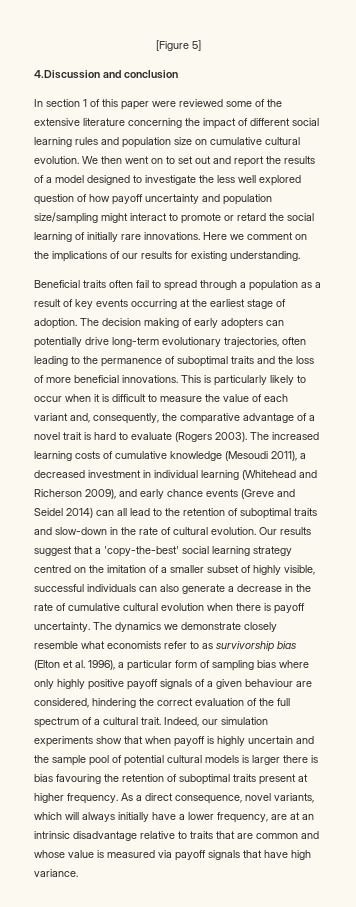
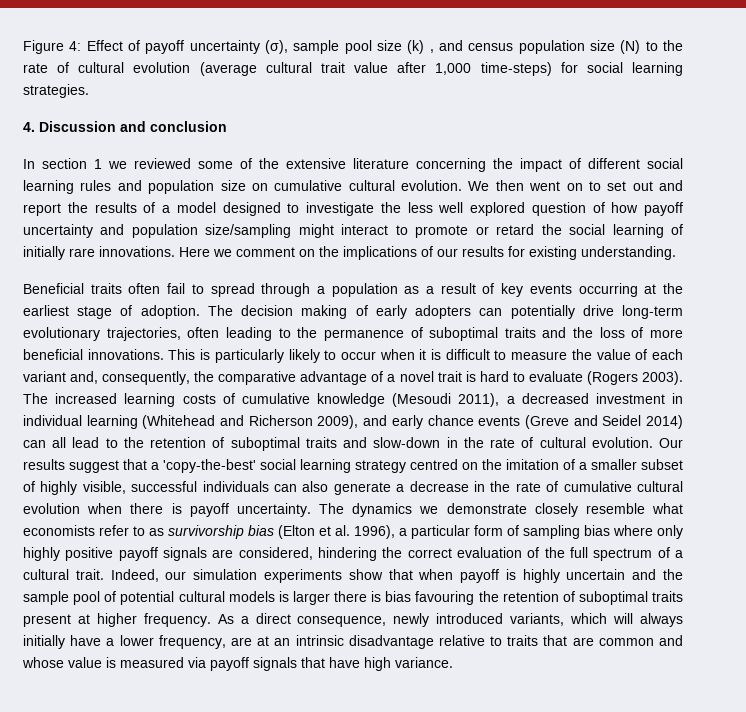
[155,40,201,51] [34,70,100,79] [Figure 5] // 4.Discussion -> [23,40,683,54] [23,62,683,76] [23,84,89,98] [23,121,116,132] Figure 4: Effect of payoff uncertainty (σ), sample pool size (k) , and census population size (N) to the rate of cultural evolution (average cultural trait value after 1,000 time-steps) for social learning strategies. // 4. Discussion
[90,99,176,110] of this paper were -> [108,161,127,169] we
[195,679,293,689] of a given behaviour -> (208, 554) none
[245,793,271,801] novel -> [393,613,504,627] newly introduced

